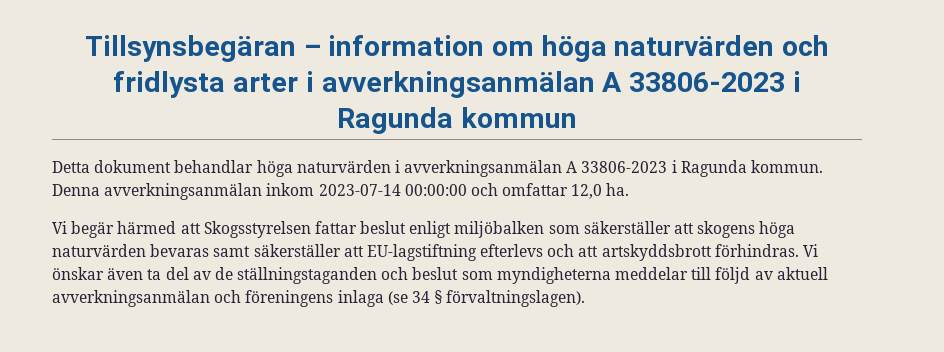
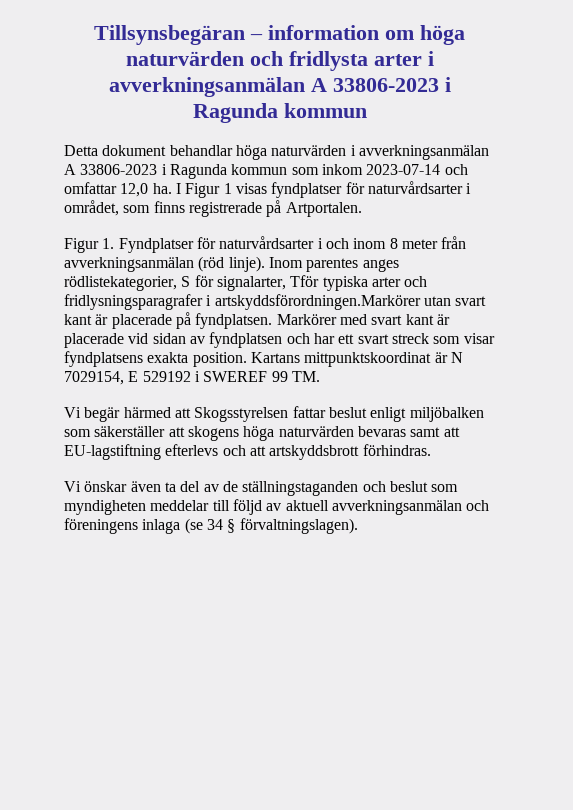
[751,160,824,173] [52,183,263,200] kommun. Denna avverkningsanmälan -> [231,164,319,175] kommun som
[404,184,467,196] 00:00:00 -> (441, 169) none
(630, 189) none -> [175,181,472,198] [64,200,362,217] [64,236,467,253] [64,256,399,272] [64,275,428,291] [64,294,487,310] [64,312,450,329] [64,332,495,348] [64,351,463,367] [64,371,320,385] I Figur 1 visas fyndplatser för naturvårdsarter i området, som finns registrerade på Artportalen. // Figur 1. Fyndplatser för naturvårdsarter i och inom 8 meter från avverkningsanmälan (röd linje). Inom parentes anges rödlistekategorier, S för signalarter, Tför typiska arter och fridlysningsparagrafer i artskyddsförordningen.Markörer utan svart kant är placerade på fyndplatsen. Markörer med svart kant är placerade vid sidan av fyndplatsen och har ett svart streck som visar fyndplatsens exakta position. Kartans mittpunktskoordinat är N 7029154, E 529192 i SWEREF 99 TM.
[253,244,341,257] säkerställer -> (441, 432) none
(799, 250) none -> (431, 450) //
[496,267,611,284] myndigheterna -> [64,500,146,515] myndigheten

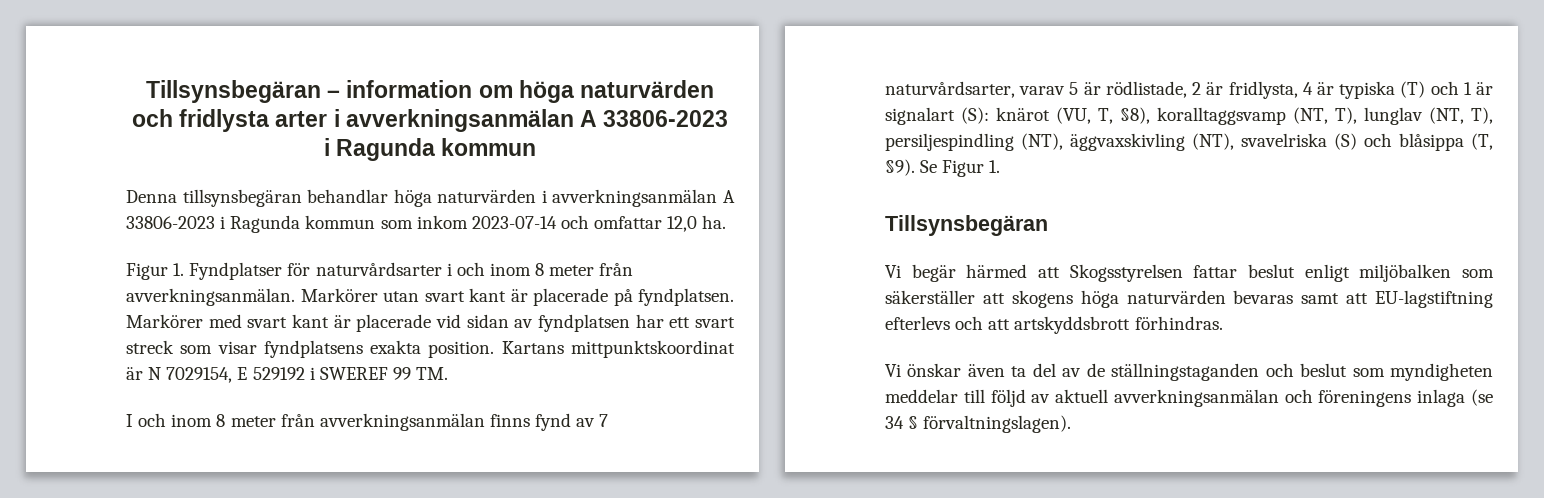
[64,145,167,156] Detta dokument -> [126,189,302,207] Denna tillsynsbegäran
[175,181,472,198] [64,200,362,217] I Figur 1 visas fyndplatser för naturvårdsarter i området, som finns registrerade på Artportalen. -> (727, 222) none
[64,256,399,272] [64,275,428,291] [64,294,421,310] avverkningsanmälan (röd linje). Inom parentes anges rödlistekategorier, S för signalarter, Tför typiska arter och fridlysningsparagrafer i artskyddsförordningen.Markörer -> [126,288,378,306] avverkningsanmälan. Markörer
[286,333,310,344] och -> (630, 323) none
(320, 376) none -> [126,413,609,431] [885,81,1493,99] [885,107,1493,125] [885,133,1493,151] [885,159,1001,177] [885,215,1048,236] // I och inom 8 meter från avverkningsanmälan finns fynd av 7 naturvårdsarter, varav 5 är rödlistade, 2 är fridlysta, 4 är typiska (T) och 1 är signalart (S): knärot (VU, T, §8), koralltaggsvamp (NT, T), lunglav (NT, T), persiljespindling (NT), äggvaxskivling (NT), svavelriska (S) och blåsippa (T, §9). Se Figur 1. // Tillsynsbegäran

